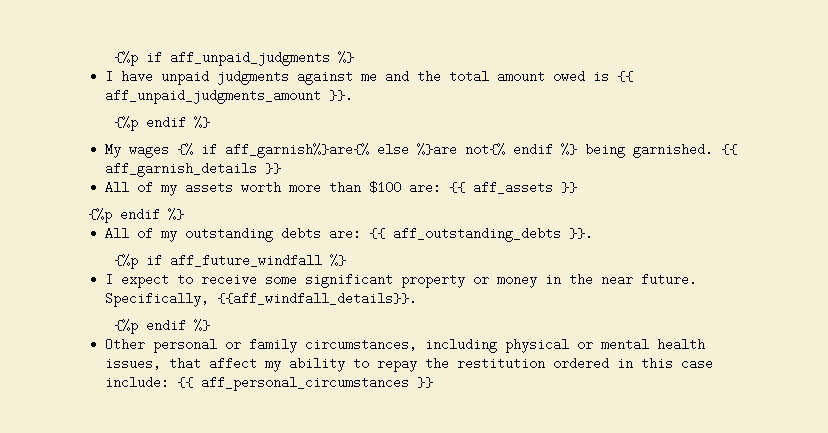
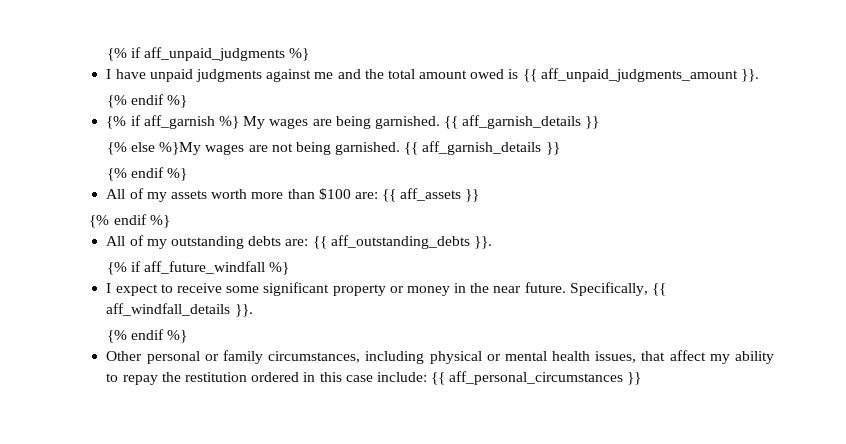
[113,51,138,66] {%p -> [106,48,127,61] {%
[113,116,210,131] [105,143,738,158] [105,162,282,177] {%p endif %} // My wages {% if aff_garnish%}are{% else %}are not{% endif %} being garnished. {{ aff_garnish_details }} -> [106,94,188,108] [106,115,600,129] [106,141,560,155] [106,167,188,181] {% endif %} // {% if aff_garnish %} My wages are being garnished. {{ aff_garnish_details }} // {% else %}My wages are not being garnished. {{ aff_garnish_details }} // {% endif %}
[87,208,112,223] {%p -> [89,215,110,228] {%
[113,254,138,269] {%p -> [106,262,127,275] {%
[217,292,418,305] [113,319,138,334] {{aff_windfall_details}}. // {%p -> [652,283,667,296] [106,303,253,317] [106,330,127,343] {{ aff_windfall_details }}. // {%

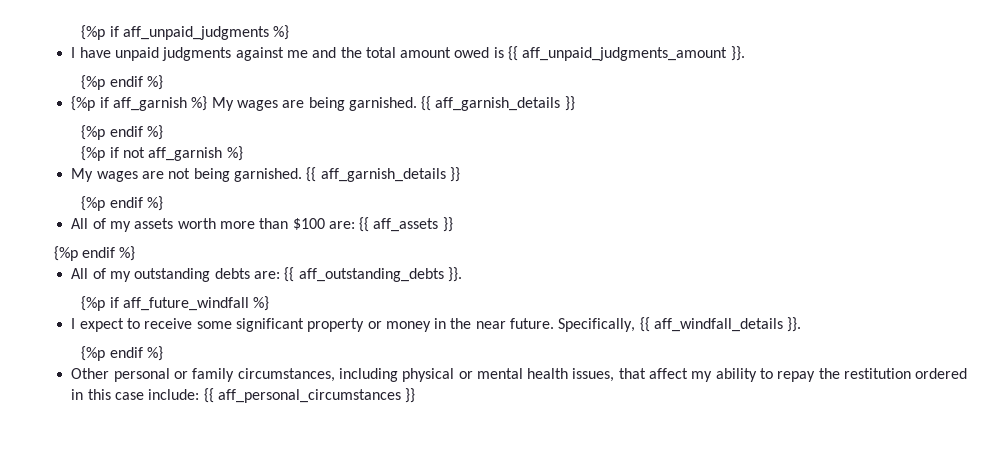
[106,48,127,61] {% -> [81,25,106,40] {%p
[106,94,188,108] [106,116,127,129] {% endif %} // {% -> [81,75,163,90] [71,96,96,111] {%p endif %} // {%p
[106,142,202,155] {% else %}My -> [81,125,163,140] [81,146,243,161] [71,168,94,182] {%p endif %} // {%p if not aff_garnish %} // My
[106,168,127,181] {% -> [81,196,106,211] {%p
[89,215,110,228] {% -> [53,246,78,261] {%p
[106,262,127,275] {% -> [81,296,106,311] {%p
[106,330,127,343] {% -> [81,346,106,361] {%p

